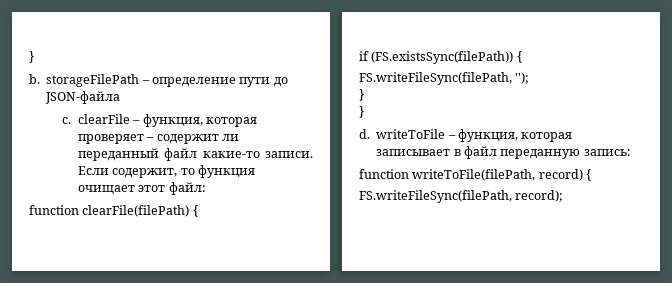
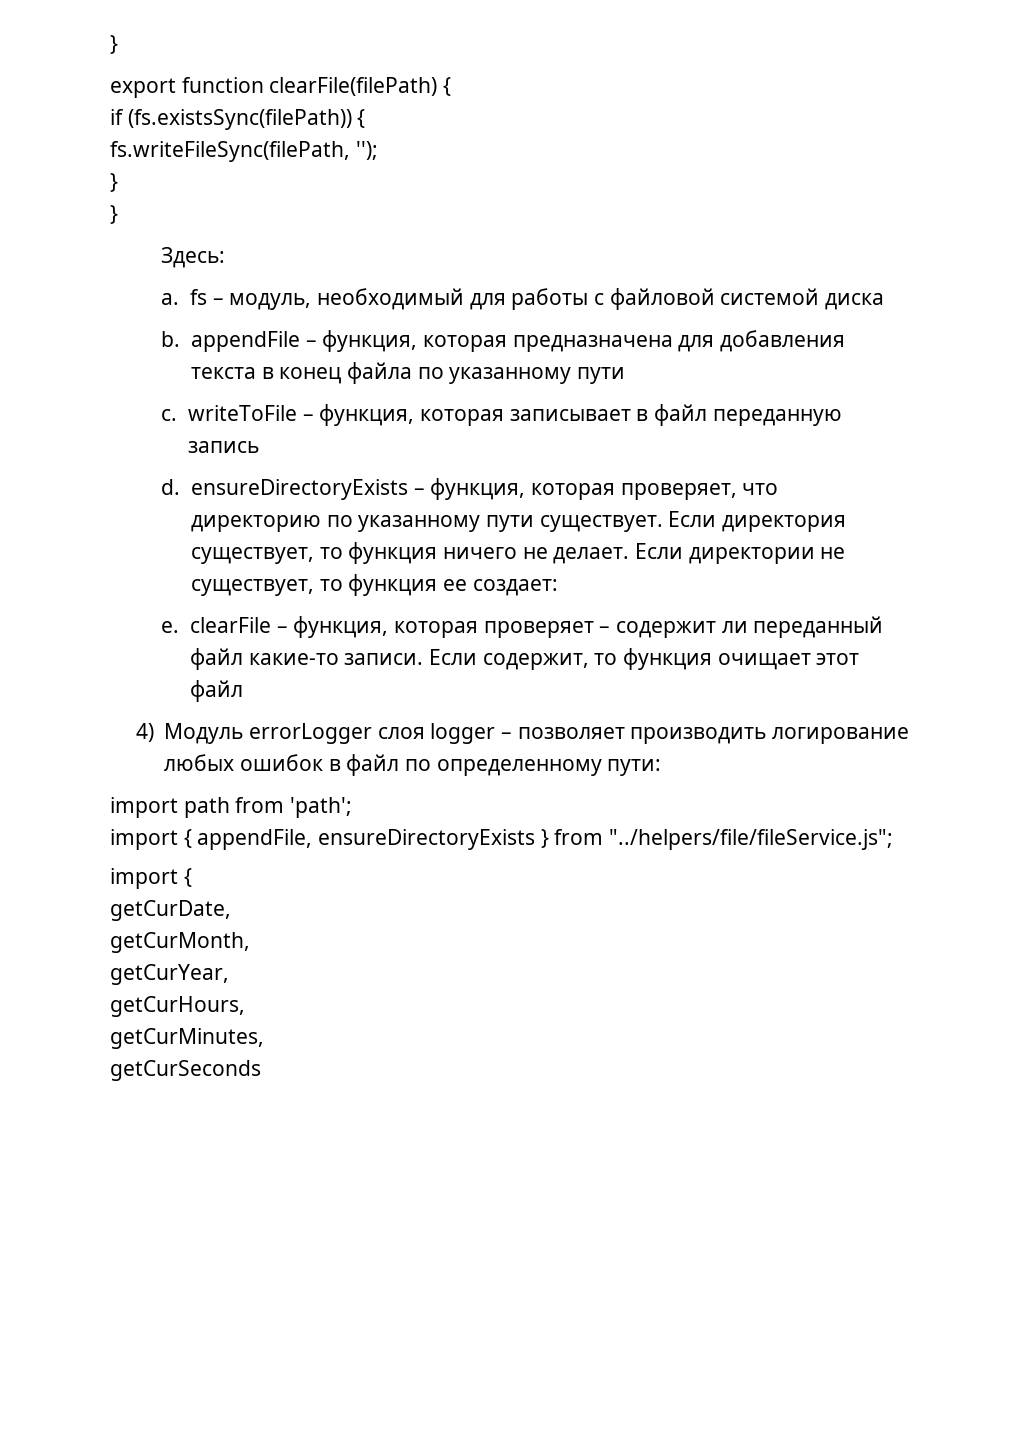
[29,51,34,63] [29,74,288,87] [45,91,121,104] [61,117,71,124] } // b. storageFilePath – определение пути до JSON-файла // c. -> [110,35,118,54] [110,77,452,98] [110,109,366,130] [110,141,378,162] [110,173,118,192] [110,205,118,224] [161,247,226,268] [161,288,884,310] [161,330,845,352] [190,362,625,384] [161,404,842,426] [187,441,259,453] [161,478,779,500] [190,511,846,532] [190,542,846,564] [190,574,558,596] [161,621,180,633] } // export function clearFile(filePath) { // if (fs.existsSync(filePath)) { // fs.writeFileSync(filePath, ''); // } // } // Здесь: // a. fs – модуль, необходимый для работы с файловой системой диска // b. appendFile – функция, которая предназначена для добавления текста в конец файла по указанному пути // c. writeToFile – функция, которая записывает в файл переданную запись // d. ensureDirectoryExists – функция, которая проверяет, что директорию по указанному пути существует. Если директория существует, то функция ничего не делает. Если директории не существует, то функция ее создает: // e.
[168,182,206,195] [29,205,198,217] [359,51,522,64] [359,72,530,85] [359,89,364,101] [359,106,364,118] [359,129,573,142] [376,146,631,159] [359,169,592,181] [359,190,564,203] файл: // function clearFile(filePath) { // if (FS.existsSync(filePath)) { // FS.writeFileSync(filePath, ''); // } // } // d. writeToFile – функция, которая записывает в файл переданную запись: // function writeToFile(filePath, record) { // FS.writeFileSync(filePath, record); -> [189,680,243,702] [135,723,909,744] [164,754,662,776] [110,797,353,818] [110,829,894,850] [110,868,192,889] [110,900,231,921] [110,932,250,953] [110,964,229,985] [110,996,245,1017] [110,1028,264,1049] [110,1060,261,1081] файл // 4) Модуль errorLogger слоя logger – позволяет производить логирование любых ошибок в файл по определенному пути: // import path from 'path'; // import { appendFile, ensureDirectoryExists } from "../helpers/file/fileService.js"; // import { // getCurDate, // getCurMonth, // getCurYear, // getCurHours, // getCurMinutes, // getCurSeconds

